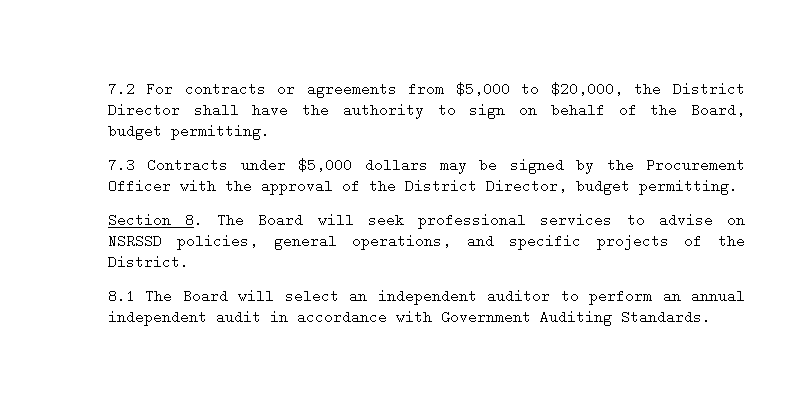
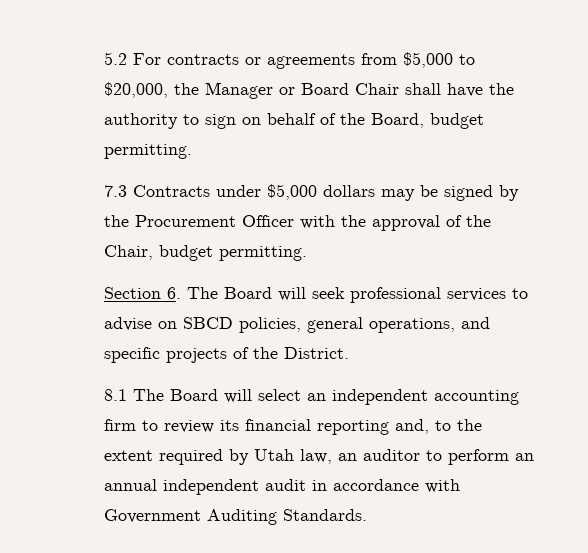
[107,82,135,96] 7.2 -> [104,52,128,65] 5.2
[673,82,745,96] [107,103,180,117] District Director -> [205,82,400,99] Manager or Board Chair
[404,179,567,193] District Director, -> [104,245,154,260] Chair,
[185,213,204,227] 8. -> [167,287,182,299] 6.
[107,234,162,248] NSRSSD -> [183,317,234,329] SBCD
(477, 297) none -> [434,390,520,405] [104,419,483,435] [104,449,358,465] accounting firm to review its financial reporting and, to the extent required by Utah law, an

